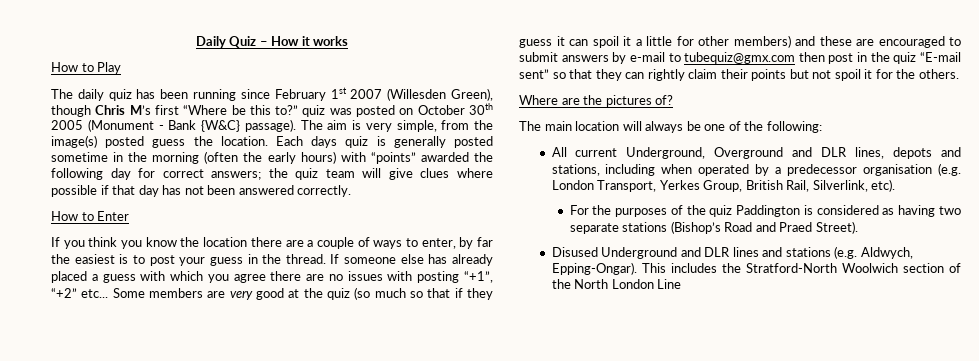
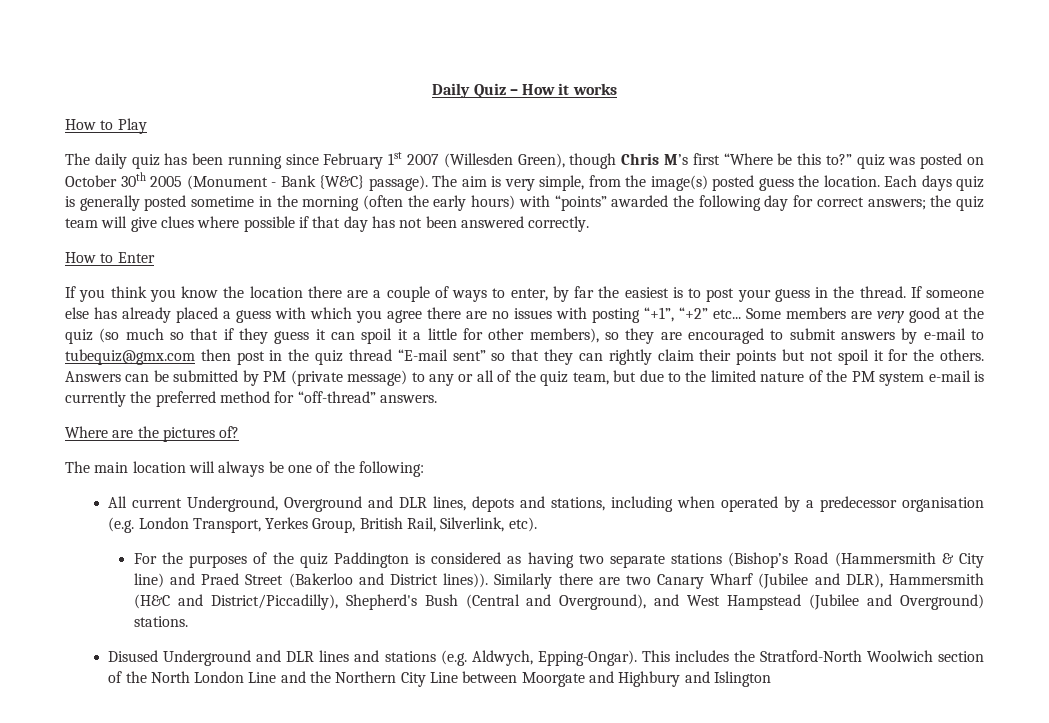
[733,35,852,48] members) and these -> [529,328,655,344] members), so they
(917, 58) none -> [348,349,392,361] thread
(959, 74) none -> [65,370,985,386] [65,391,437,407] Answers can be submitted by PM (private message) to any or all of the quiz team, but due to the limited nature of the PM system e-mail is currently the preferred method for “off-thread” answers.
[755,221,858,234] and Praed Street). -> [834,552,985,568] [133,573,985,589] [133,594,985,610] [133,616,188,627] (Hammersmith & City line) and Praed Street (Bakerloo and District lines)). Similarly there are two Canary Wharf (Jubilee and DLR), Hammersmith (H&C and District/Piccadilly), Shepherd's Bush (Central and Overground), and West Hampstead (Jubilee and Overground) stations.
(682, 284) none -> [280,671,772,687] and the Northern City Line between Moorgate and Highbury and Islington

